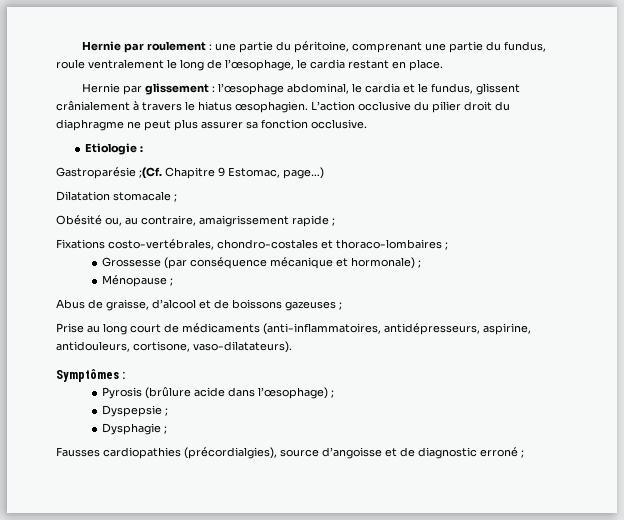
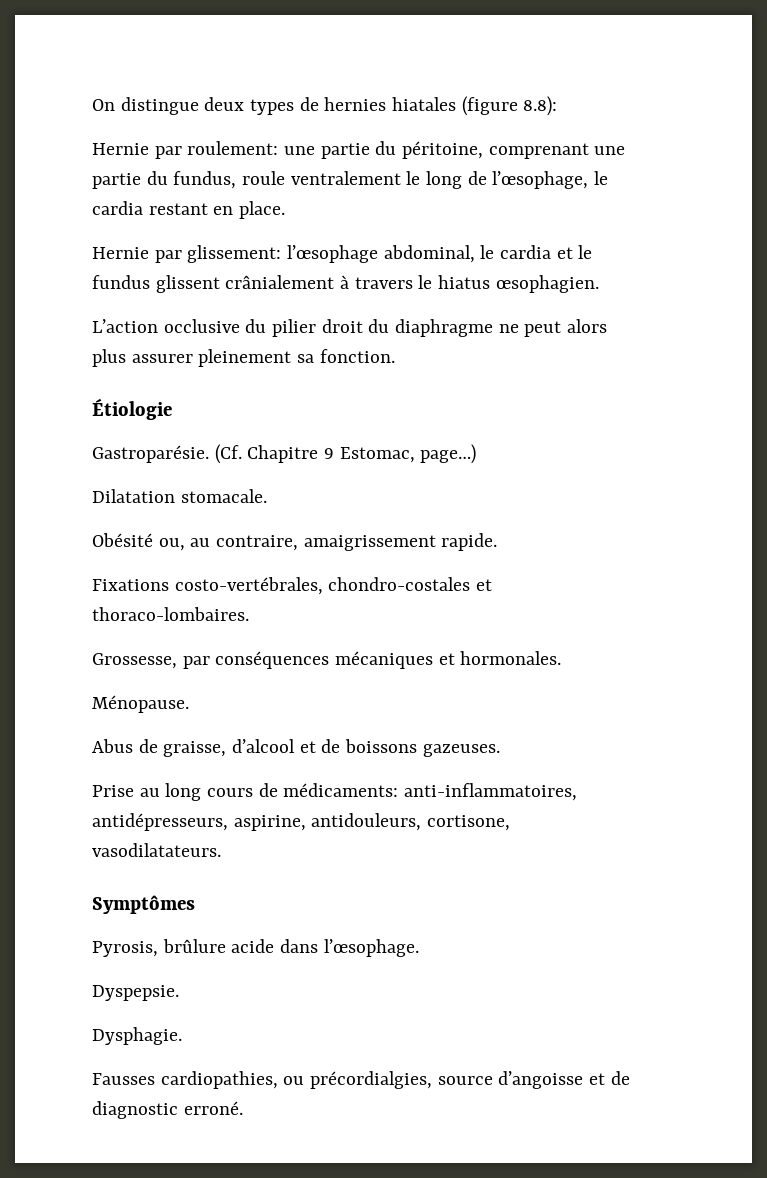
[82,41,213,53] Hernie par roulement : -> [92,96,558,116] [92,141,279,159] On distingue deux types de hernies hiatales (figure 8.8): // Hernie par roulement:
[145,83,216,95] glissement : -> [187,245,282,263] glissement:
[431,83,474,94] fundus, -> [92,275,150,289] fundus
(308, 107) none -> (599, 284) //
(171, 125) none -> [567,319,608,333] alors
[246,119,367,129] [85,143,144,155] [56,167,162,179] sa fonction occlusive. // Etiologie : // Gastroparésie ;(Cf. -> [198,349,395,367] [92,398,172,420] [92,444,242,464] pleinement sa fonction. // Étiologie // Gastroparésie. (Cf.
[113,191,177,202] stomacale ; -> [180,489,267,503] stomacale.
[292,215,335,227] rapide ; -> [441,533,498,551] rapide.
[336,239,448,250] [101,257,421,269] [101,275,173,287] thoraco-lombaires ; // Grossesse (par conséquence mécanique et hormonale) ; // Ménopause ; -> [92,607,249,621] [92,651,562,669] [92,695,189,713] thoraco-lombaires. // Grossesse, par conséquences mécaniques et hormonales. // Ménopause.
[285,301,342,311] gazeuses ; -> [422,744,500,757] gazeuses.
[130,323,381,335] court de médicaments (anti-inflammatoires, -> [207,783,578,801] cours de médicaments: anti-inflammatoires,
[193,341,292,353] vaso-dilatateurs). -> [92,843,221,857] vasodilatateurs.
[122,372,126,379] [101,387,334,399] [101,405,168,417] [101,423,167,435] [56,447,277,459] : // Pyrosis (brûlure acide dans l’œsophage) ; // Dyspepsie ; // Dysphagie ; // Fausses cardiopathies (précordialgies), -> [92,939,419,957] [92,985,179,1001] [92,1027,182,1045] [92,1071,433,1089] // Pyrosis, brûlure acide dans l’œsophage. // Dyspepsie. // Dysphagie. // Fausses cardiopathies, ou précordialgies,
[480,447,524,458] erroné ; -> [183,1101,243,1115] erroné.

